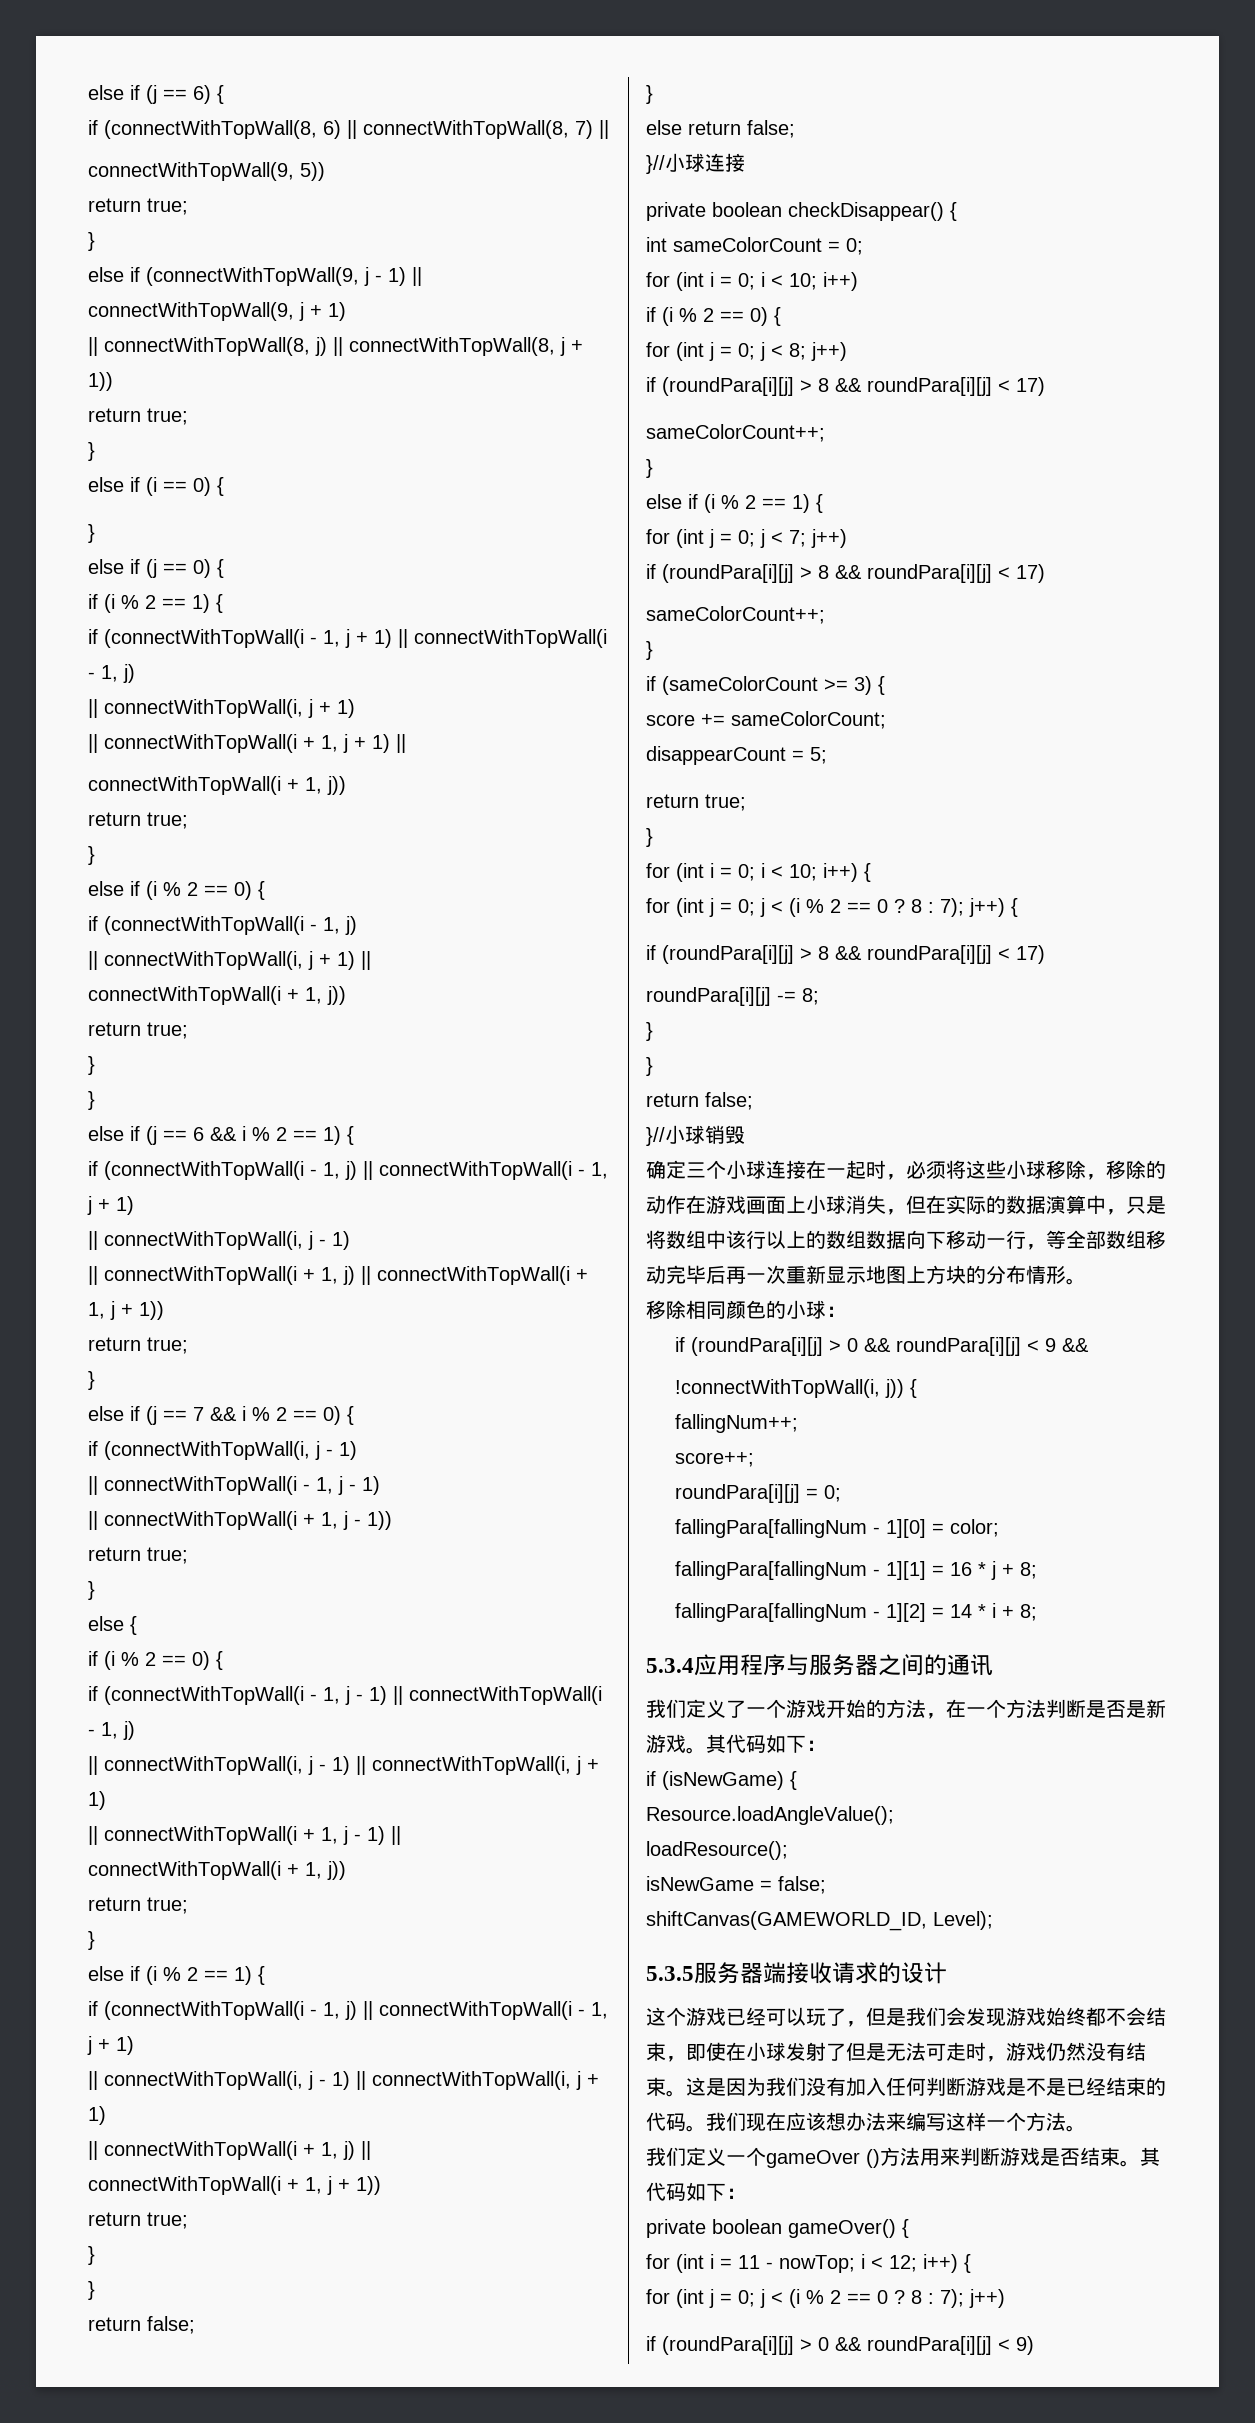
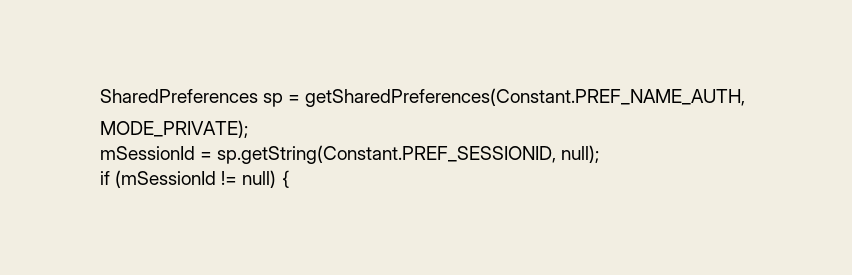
[88,85,224,104] [88,120,609,139] [88,162,325,181] [88,198,188,215] [88,232,95,251] [88,267,422,286] [88,302,346,321] [88,337,583,356] [88,372,113,391] [88,408,188,425] [88,442,95,461] [88,477,224,496] [88,524,95,543] [88,559,224,578] [88,594,223,613] [88,629,607,648] [88,664,135,683] [88,699,355,718] [88,734,406,753] [88,776,346,795] [88,812,188,829] [88,846,95,865] [88,881,265,900] [88,916,357,935] [88,951,371,970] [88,986,346,1005] [88,1022,188,1039] [88,1056,95,1075] [88,1091,95,1110] [88,1126,354,1145] [88,1161,608,1180] [87,1196,134,1215] [88,1231,350,1250] [88,1266,588,1285] [88,1301,164,1320] [88,1337,188,1354] [88,1371,95,1390] [88,1406,354,1425] [88,1441,357,1460] [88,1476,380,1495] [88,1511,392,1530] [88,1547,188,1564] [88,1581,95,1600] [88,1616,137,1635] [88,1651,223,1670] [88,1686,602,1705] [88,1721,135,1740] [88,1756,599,1775] [88,1791,106,1810] [88,1826,401,1845] [88,1861,346,1880] [88,1897,188,1914] [88,1931,95,1950] [88,1966,265,1985] [88,2001,608,2020] [87,2036,134,2055] [88,2071,599,2090] [88,2106,106,2125] [88,2141,371,2160] [88,2176,381,2195] [88,2212,188,2229] [88,2246,95,2265] [88,2281,95,2300] [88,2316,195,2334] [646,85,653,104] [646,120,795,138] [646,153,745,174] [646,202,957,221] [646,237,863,255] [646,272,858,291] [646,307,781,326] [646,342,847,361] [646,377,1045,396] [646,424,825,442] [646,459,653,478] [646,494,823,513] [646,529,847,548] [646,564,1045,583] [646,606,825,624] [646,641,653,660] [646,676,885,695] [646,711,886,729] [646,746,827,765] [646,794,746,811] [646,828,653,847] [646,863,871,882] [646,898,1018,917] [646,945,1045,964] [646,987,819,1006] [646,1022,653,1041] [646,1057,653,1076] [646,1092,753,1110] [646,1125,745,1146] [646,1160,1166,1180] [646,1195,1166,1215] [646,1230,1166,1250] [646,1265,1086,1285] [646,1300,846,1319] [675,1337,1090,1356] [675,1379,918,1398] [675,1414,799,1433] [675,1452,755,1467] [675,1484,842,1503] [675,1519,1000,1538] [675,1561,1038,1580] [675,1603,1038,1622] [646,1654,993,1676] [646,1699,1166,1719] [646,1734,826,1754] [646,1771,797,1790] [646,1806,894,1825] [646,1841,788,1860] [646,1876,826,1894] [646,1911,993,1931] [646,1962,947,1984] [646,2007,1166,2027] [646,2042,1146,2062] [646,2077,1166,2097] [646,2112,1086,2132] [646,2147,1160,2168] [646,2182,746,2201] [646,2219,909,2238] [646,2254,971,2273] [646,2289,1005,2308] [646,2336,1034,2355] else if (j == 6) { // if (connectWithTopWall(8, 6) || connectWithTopWall(8, 7) || // connectWithTopWall(9, 5)) // return true; // } // else if (connectWithTopWall(9, j - 1) || connectWithTopWall(9, j + 1) // || connectWithTopWall(8, j) || connectWithTopWall(8, j + 1)) // return true; // } // else if (i == 0) { // } // else if (j == 0) { // if (i % 2 == 1) { // if (connectWithTopWall(i - 1, j + 1) || connectWithTopWall(i - 1, j) // || connectWithTopWall(i, j + 1) // || connectWithTopWall(i + 1, j + 1) || // connectWithTopWall(i + 1, j)) // return true; // } // else if (i % 2 == 0) { // if (connectWithTopWall(i - 1, j) // || connectWithTopWall(i, j + 1) || // connectWithTopWall(i + 1, j)) // return true; // } // } // else if (j == 6 && i % 2 == 1) { // if (connectWithTopWall(i - 1, j) || connectWithTopWall(i - 1, j + 1) // || connectWithTopWall(i, j - 1) // || connectWithTopWall(i + 1, j) || connectWithTopWall(i + 1, j + 1)) // return true; // } // else if (j == 7 && i % 2 == 0) { // if (connectWithTopWall(i, j - 1) // || connectWithTopWall(i - 1, j - 1) // || connectWithTopWall(i + 1, j - 1)) // return true; // } // else { // if (i % 2 == 0) { // if (connectWithTopWall(i - 1, j - 1) || connectWithTopWall(i - 1, j) // || connectWithTopWall(i, j - 1) || connectWithTopWall(i, j + 1) // || connectWithTopWall(i + 1, j - 1) || // connectWithTopWall(i + 1, j)) // return true; // } // else if (i % 2 == 1) { // if (connectWithTopWall(i - 1, j) || connectWithTopWall(i - 1, j + 1) // || connectWithTopWall(i, j - 1) || connectWithTopWall(i, j + 1) // || connectWithTopWall(i + 1, j) || // connectWithTopWall(i + 1, j + 1)) // return true; // } // } // return false; // } // else return false; // }//小球连接 // private boolean checkDisappear() { // int sameColorCount = 0; // for (int i = 0; i < 10; i++) // if (i % 2 == 0) { // for (int j = 0; j < 8; j++) // if (roundPara[i][j] > 8 && roundPara[i][j] < 17) // sameColorCount++; // } // else if (i % 2 == 1) { // for (int j = 0; j < 7; j++) // if (roundPara[i][j] > 8 && roundPara[i][j] < 17) // sameColorCount++; // } // if (sameColorCount >= 3) { // score += sameColorCount; // disappearCount = 5; // return true; // } // for (int i = 0; i < 10; i++) { // for (int j = 0; j < (i % 2 == 0 ? 8 : 7); j++) { // if (roundPara[i][j] > 8 && roundPara[i][j] < 17) // roundPara[i][j] -= 8; // } // } // return false; // }//小球销毁 // 确定三个小球连接在一起时，必须将这些小球移除，移除的动作在游戏画面上小球消失，但在实际的数据演算中，只是将数组中该行以上的数组数据向下移动一行，等全部数组移动完毕后再一次重新显示地图上方块的分布情形。 // 移除相同颜色的小球： // if (roundPara[i][j] > 0 && roundPara[i][j] < 9 && // !connectWithTopWall(i, j)) { // fallingNum++; // score++; // roundPara[i][j] = 0; // fallingPara[fallingNum - 1][0] = color; // fallingPara[fallingNum - 1][1] = 16 * j + 8; // fallingPara[fallingNum - 1][2] = 14 * i + 8; // 5.3.4应用程序与服务器之间的通讯 // 我们定义了一个游戏开始的方法，在一个方法判断是否是新游戏。其代码如下： // if (isNewGame) { // Resource.loadAngleValue(); // loadResource(); // isNewGame = false; // shiftCanvas(GAMEWORLD_ID, Level); // 5.3.5服务器端接收请求的设计 // 这个游戏已经可以玩了，但是我们会发现游戏始终都不会结束，即使在小球发射了但是无法可走时，游戏仍然没有结束。这是因为我们没有加入任何判断游戏是不是已经结束的代码。我们现在应该想办法来编写这样一个方法。 // 我们定义一个gameOver ()方法用来判断游戏是否结束。其代码如下： // private boolean gameOver() { // for (int i = 11 - nowTop; i < 12; i++) { // for (int j = 0; j < (i % 2 == 0 ? 8 : 7); j++) // if (roundPara[i][j] > 0 && roundPara[i][j] < 9) -> [100,88,746,107] [100,120,248,138] [100,145,600,164] [100,170,289,188] SharedPreferences sp = getSharedPreferences(Constant.PREF_NAME_AUTH, // MODE_PRIVATE); // mSessionId = sp.getString(Constant.PREF_SESSIONID, null); // if (mSessionId != null) {

